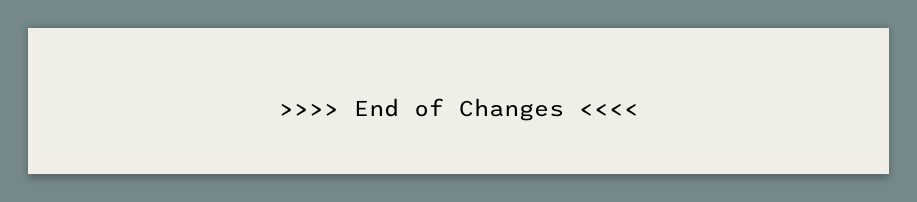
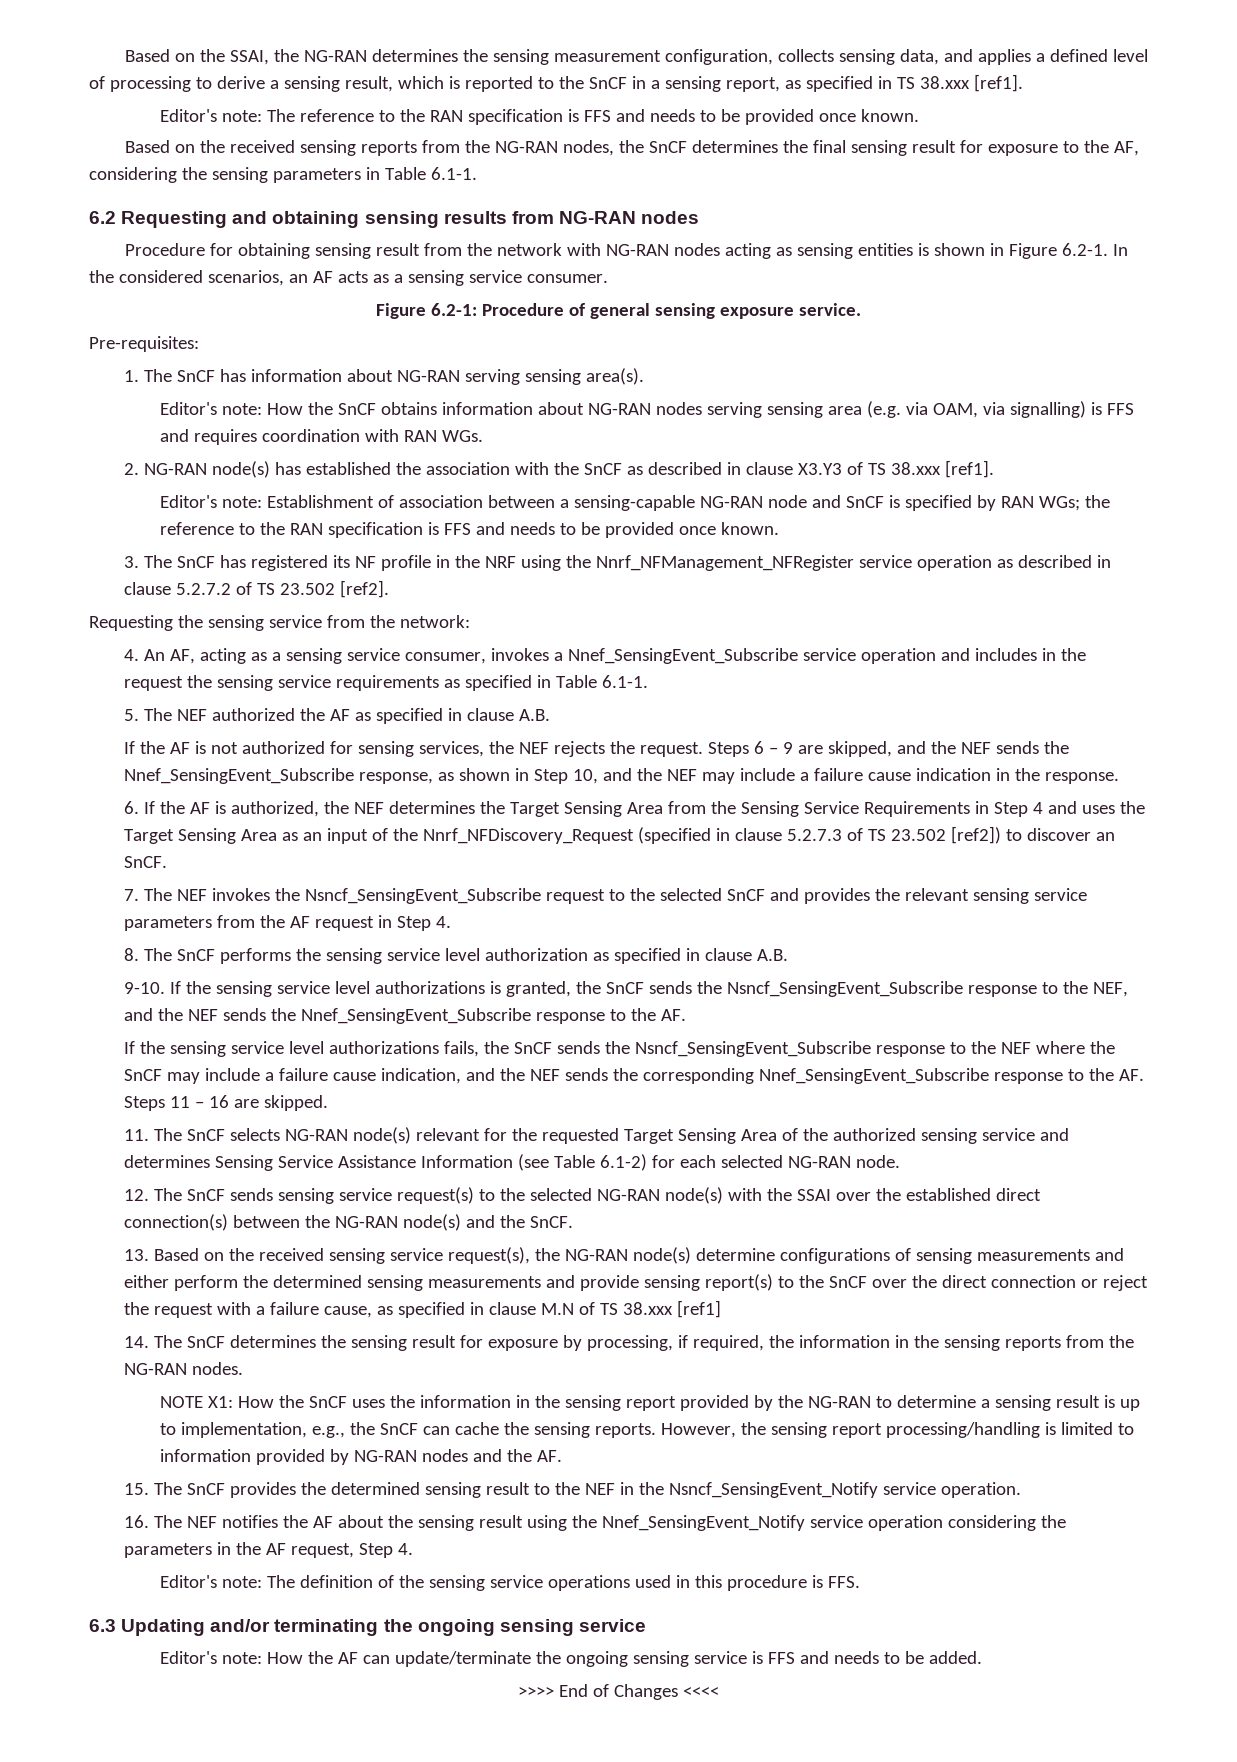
(278, 109) none -> [124,49,1148,65] [89,74,1023,92] [159,109,919,125] [124,140,1139,156] [89,167,477,183] [89,211,700,228] [124,243,1128,259] [89,270,608,286] [376,303,861,319] [89,336,199,352] [124,368,645,385] [159,401,1134,418] [159,429,483,445] [124,460,995,478] [159,495,1110,511] [159,522,779,538] [124,555,1112,571] [124,580,390,598] [89,615,470,631] [124,648,1087,664] [124,675,649,691] [124,708,551,724] [124,741,1070,757] [124,768,1120,784] [124,801,1146,817] [124,826,1116,844] [124,856,168,868] [124,888,1088,904] [124,915,452,931] [124,948,789,964] [124,981,1129,997] [124,1008,687,1024] [124,1041,1116,1057] [124,1068,1145,1084] [124,1095,329,1111] [124,1127,1070,1144] [124,1154,901,1171] [124,1187,1042,1204] [124,1214,574,1231] [124,1247,1125,1264] [124,1274,1149,1291] [124,1300,722,1318] [124,1335,1135,1351] [124,1362,244,1375] [159,1395,1140,1411] [159,1422,1134,1438] [159,1449,562,1465] [124,1482,1022,1498] [124,1515,1067,1531] [124,1542,414,1558] [159,1575,860,1591] [89,1619,646,1636] [159,1651,982,1667] Based on the SSAI, the NG-RAN determines the sensing measurement configuration, collects sensing data, and applies a defined level of processing to derive a sensing result, which is reported to the SnCF in a sensing report, as specified in TS 38.xxx [ref1]. // Editor's note: The reference to the RAN specification is FFS and needs to be provided once known. // Based on the received sensing reports from the NG-RAN nodes, the SnCF determines the final sensing result for exposure to the AF, considering the sensing parameters in Table 6.1-1. // 6.2 Requesting and obtaining sensing results from NG-RAN nodes // Procedure for obtaining sensing result from the network with NG-RAN nodes acting as sensing entities is shown in Figure 6.2-1. In the considered scenarios, an AF acts as a sensing service consumer. // Figure 6.2-1: Procedure of general sensing exposure service. // Pre-requisites: // 1. The SnCF has information about NG-RAN serving sensing area(s). // Editor's note: How the SnCF obtains information about NG-RAN nodes serving sensing area (e.g. via OAM, via signalling) is FFS and requires coordination with RAN WGs. // 2. NG-RAN node(s) has established the association with the SnCF as described in clause X3.Y3 of TS 38.xxx [ref1]. // Editor's note: Establishment of association between a sensing-capable NG-RAN node and SnCF is specified by RAN WGs; the reference to the RAN specification is FFS and needs to be provided once known. // 3. The SnCF has registered its NF profile in the NRF using the Nnrf_NFManagement_NFRegister service operation as described in clause 5.2.7.2 of TS 23.502 [ref2]. // Requesting the sensing service from the network: // 4. An AF, acting as a sensing service consumer, invokes a Nnef_SensingEvent_Subscribe service operation and includes in the request the sensing service requirements as specified in Table 6.1-1. // 5. The NEF authorized the AF as specified in clause A.B. // If the AF is not authorized for sensing services, the NEF rejects the request. Steps 6 – 9 are skipped, and the NEF sends the Nnef_SensingEvent_Subscribe response, as shown in Step 10, and the NEF may include a failure cause indication in the response. // 6. If the AF is authorized, the NEF determines the Target Sensing Area from the Sensing Service Requirements in Step 4 and uses the Target Sensing Area as an input of the Nnrf_NFDiscovery_Request (specified in clause 5.2.7.3 of TS 23.502 [ref2]) to discover an SnCF. // 7. The NEF invokes the Nsncf_SensingEvent_Subscribe request to the selected SnCF and provides the relevant sensing service parameters from the AF request in Step 4. // 8. The SnCF performs the sensing service level authorization as specified in clause A.B. // 9-10. If the sensing service level authorizations is granted, the SnCF sends the Nsncf_SensingEvent_Subscribe response to the NEF, and the NEF sends the Nnef_SensingEvent_Subscribe response to the AF. // If the sensing service level authorizations fails, the SnCF sends the Nsncf_SensingEvent_Subscribe response to the NEF where the SnCF may include a failure cause indication, and the NEF sends the corresponding Nnef_SensingEvent_Subscribe response to the AF. Steps 11 – 16 are skipped. // 11. The SnCF selects NG-RAN node(s) relevant for the requested Target Sensing Area of the authorized sensing service and determines Sensing Service Assistance Information (see Table 6.1-2) for each selected NG-RAN node. // 12. The SnCF sends sensing service request(s) to the selected NG-RAN node(s) with the SSAI over the established direct connection(s) between the NG-RAN node(s) and the SnCF. // 13. Based on the received sensing service request(s), the NG-RAN node(s) determine configurations of sensing measurements and either perform the determined sensing measurements and provide sensing report(s) to the SnCF over the direct connection or reject the request with a failure cause, as specified in clause M.N of TS 38.xxx [ref1] // 14. The SnCF determines the sensing result for exposure by processing, if required, the information in the sensing reports from the NG-RAN nodes. // NOTE X1: How the SnCF uses the information in the sensing report provided by the NG-RAN to determine a sensing result is up to implementation, e.g., the SnCF can cache the sensing reports. However, the sensing report processing/handling is limited to information provided by NG-RAN nodes and the AF. // 15. The SnCF provides the determined sensing result to the NEF in the Nsncf_SensingEvent_Notify service operation. // 16. The NEF notifies the AF about the sensing result using the Nnef_SensingEvent_Notify service operation considering the parameters in the AF request, Step 4. // Editor's note: The definition of the sensing service operations used in this procedure is FFS. // 6.3 Updating and/or terminating the ongoing sensing service // Editor's note: How the AF can update/terminate the ongoing sensing service is FFS and needs to be added. //

